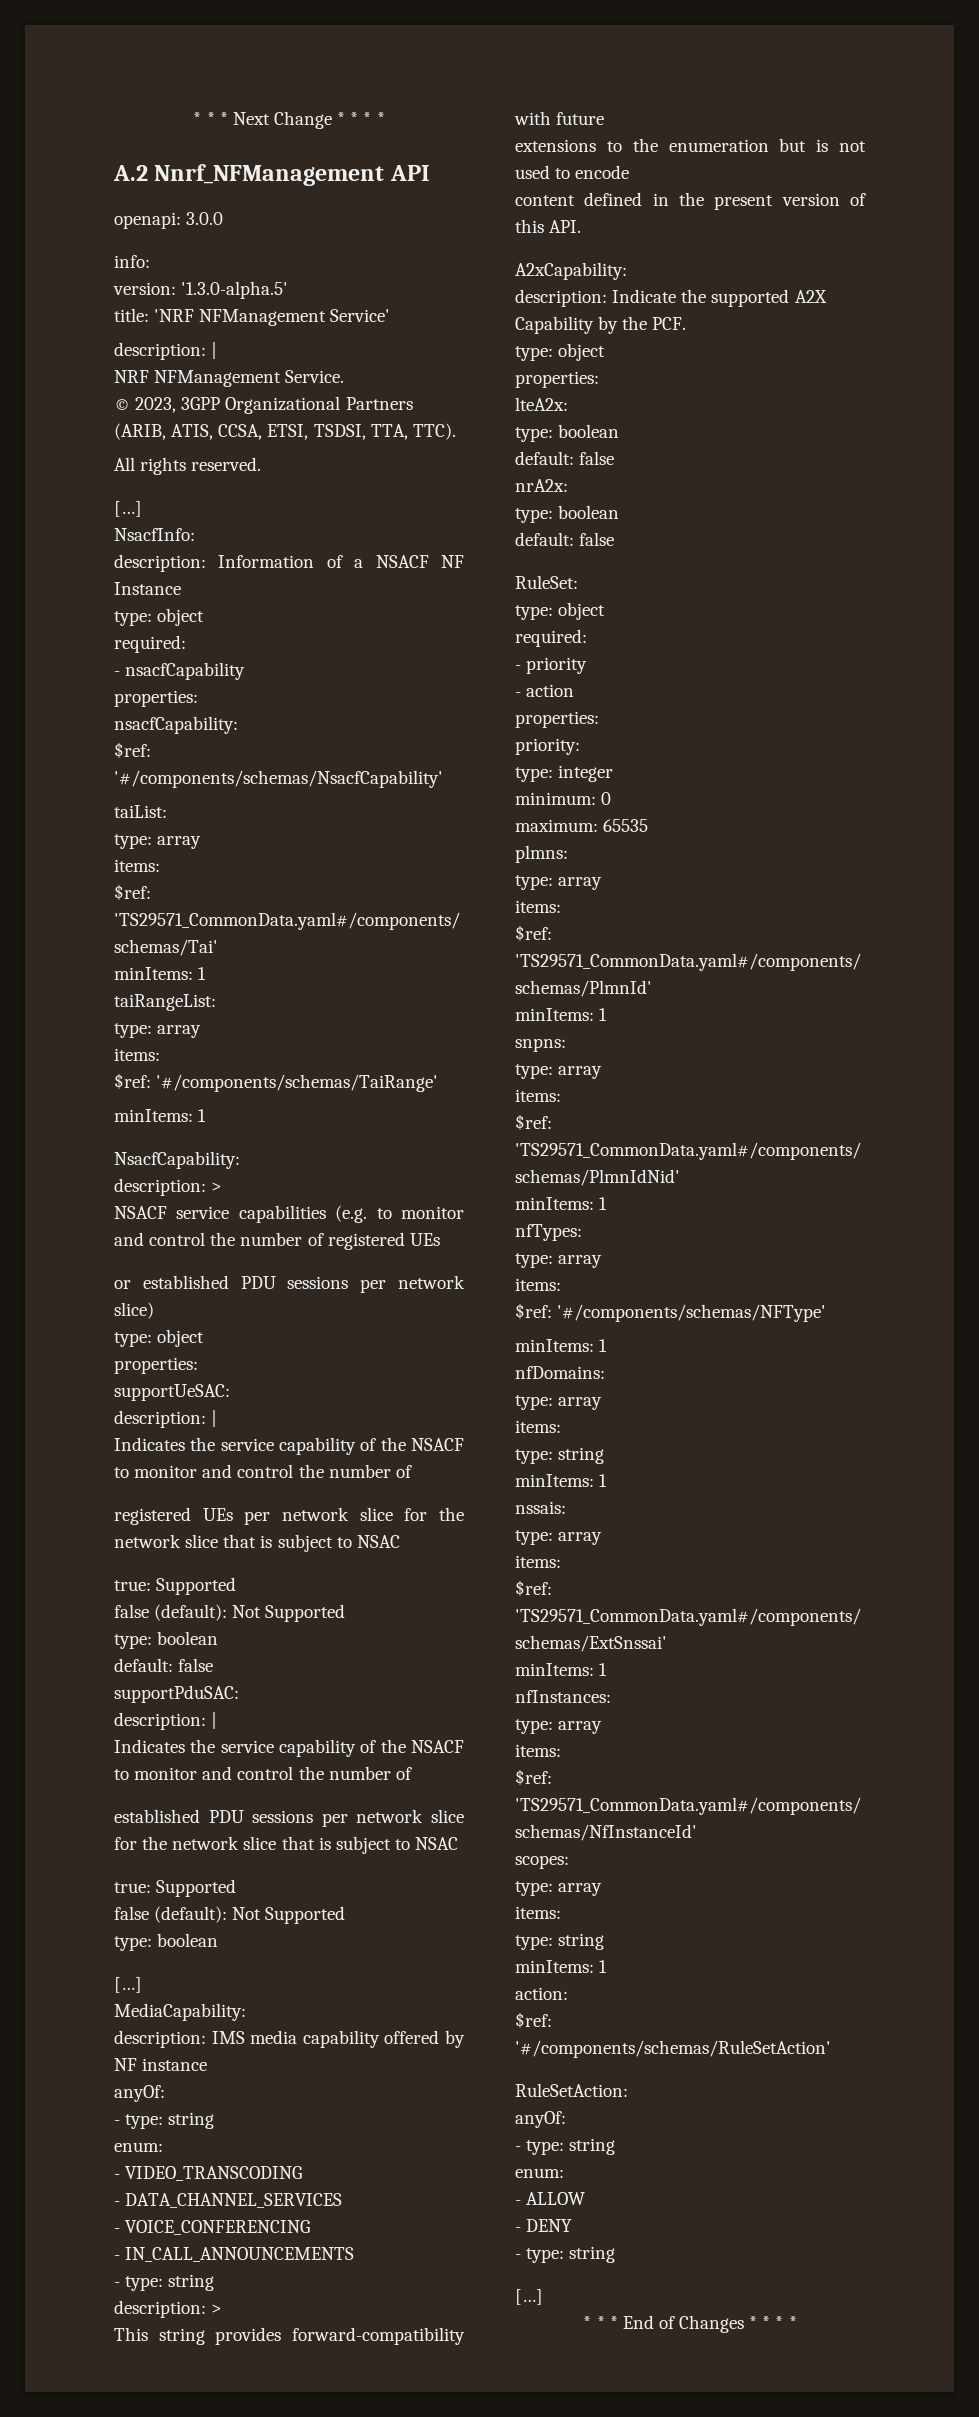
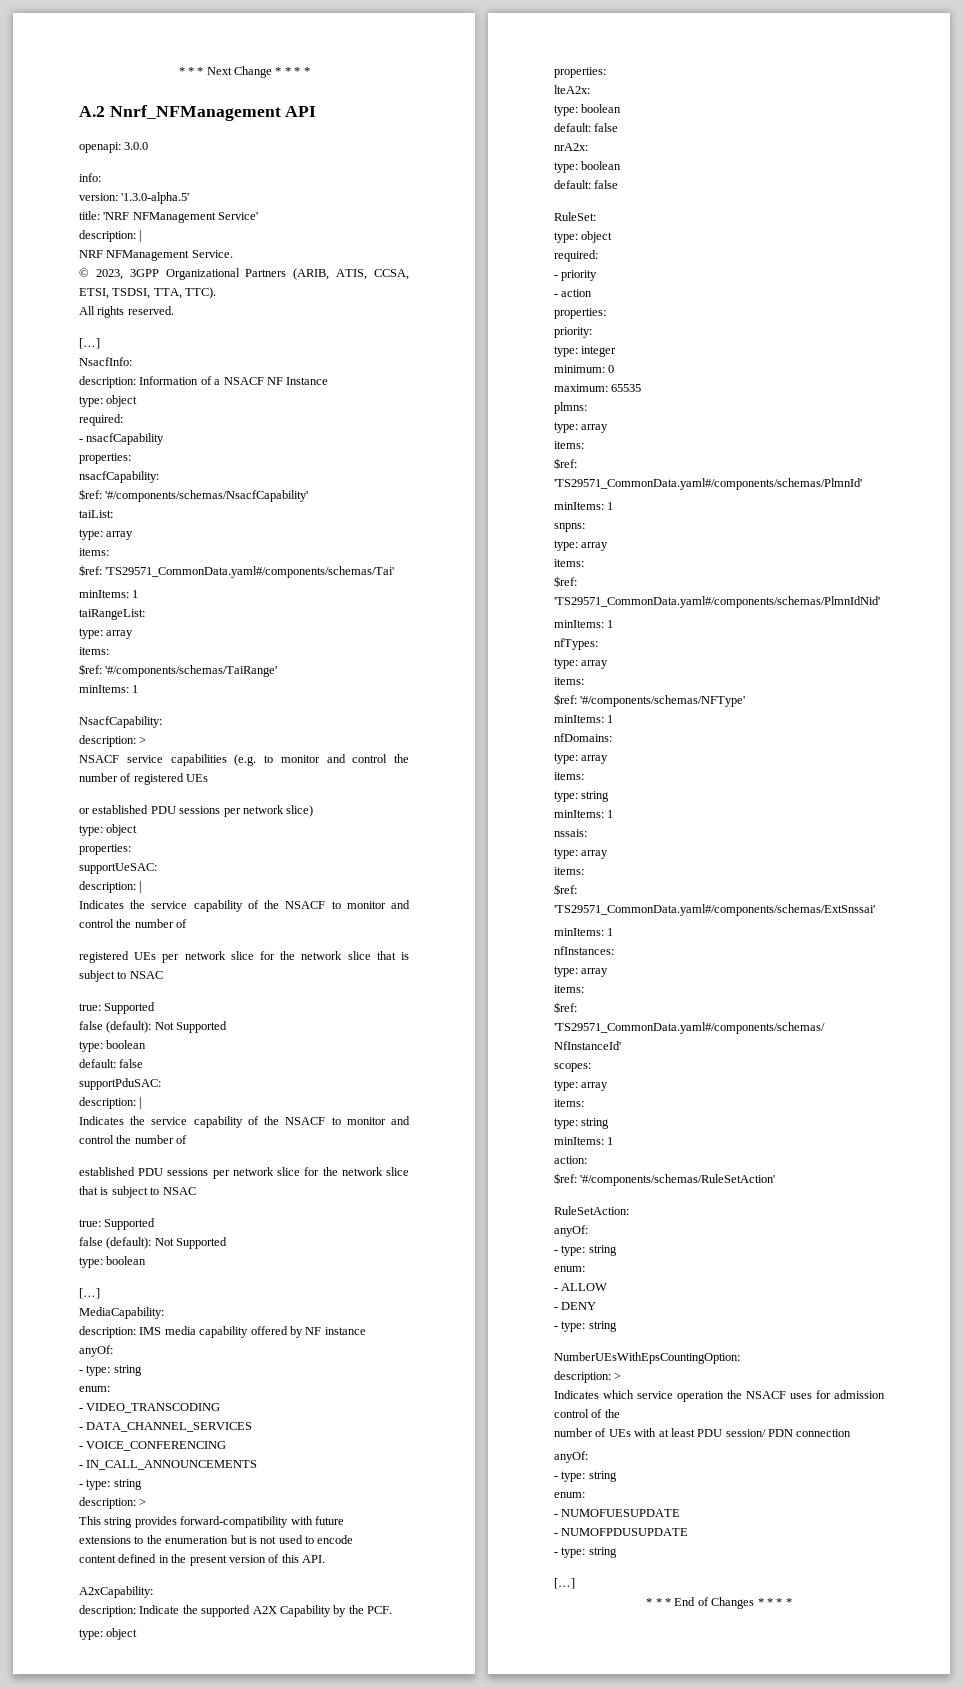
(616, 2254) none -> [554,1352,740,1364] [554,1371,622,1383] [554,1390,885,1402] [554,1409,620,1418] [554,1428,852,1437] [554,1451,588,1463] [554,1471,617,1482] [554,1492,585,1498] [554,1509,681,1517] [554,1528,689,1536] [554,1547,617,1558] // NumberUEsWithEpsCountingOption: // description: > // Indicates which service operation the NSACF uses for admission control of the // number of UEs with at least PDU session/ PDN connection // anyOf: // - type: string // enum: // - NUMOFUESUPDATE // - NUMOFPDUSUPDATE // - type: string

